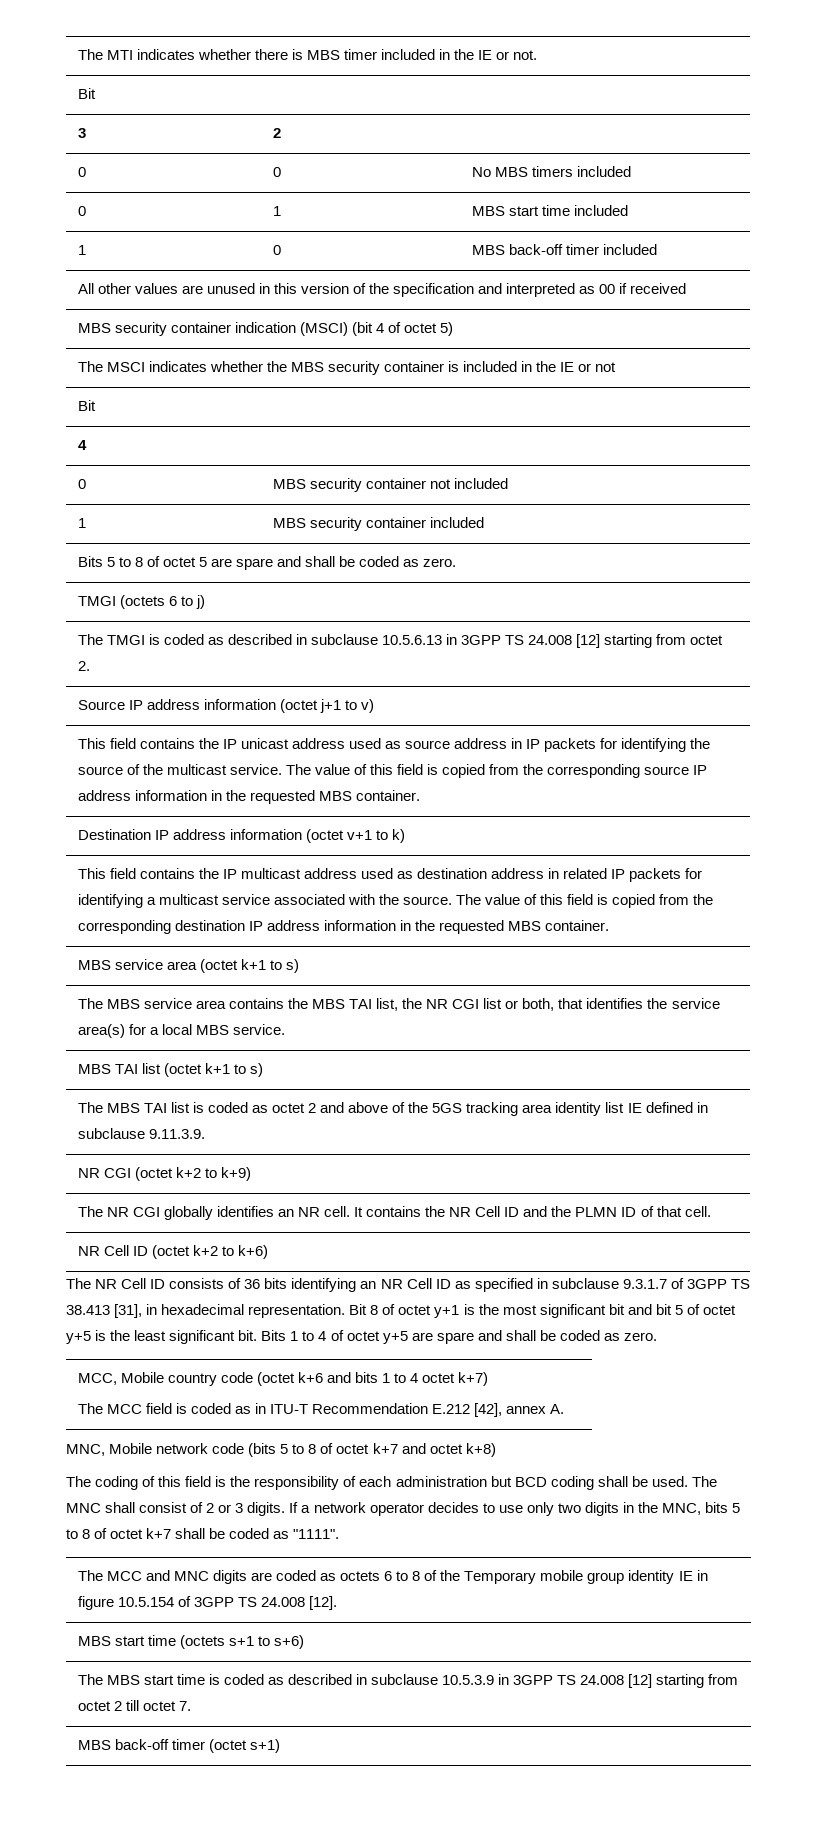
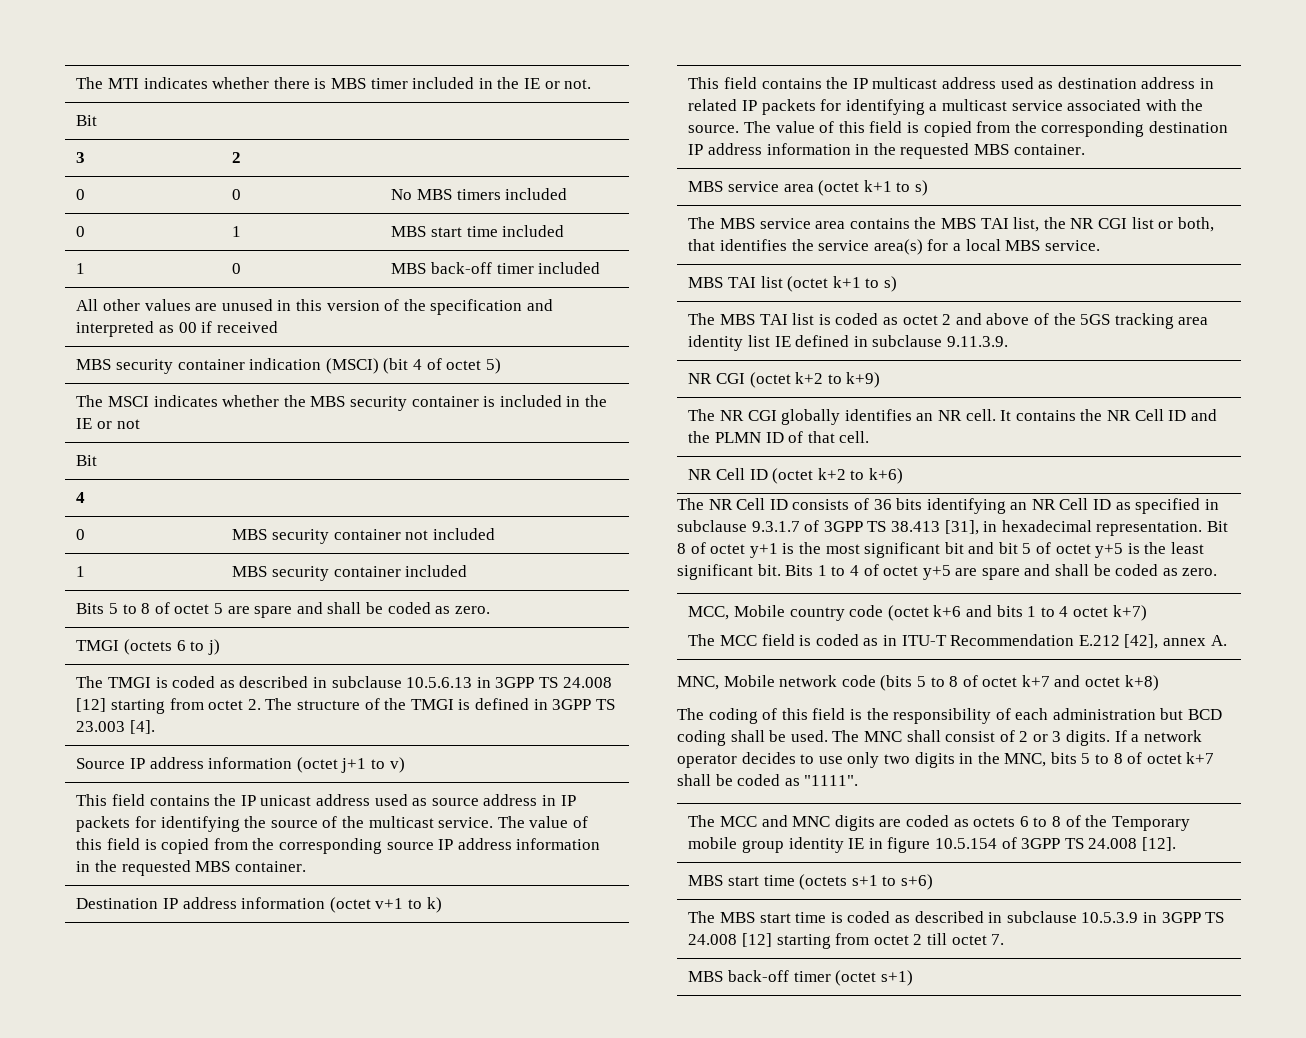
(90, 666) none -> [265,698,615,710] [76,720,156,734] The structure of the TMGI is defined in 3GPP TS 23.003 [4].

